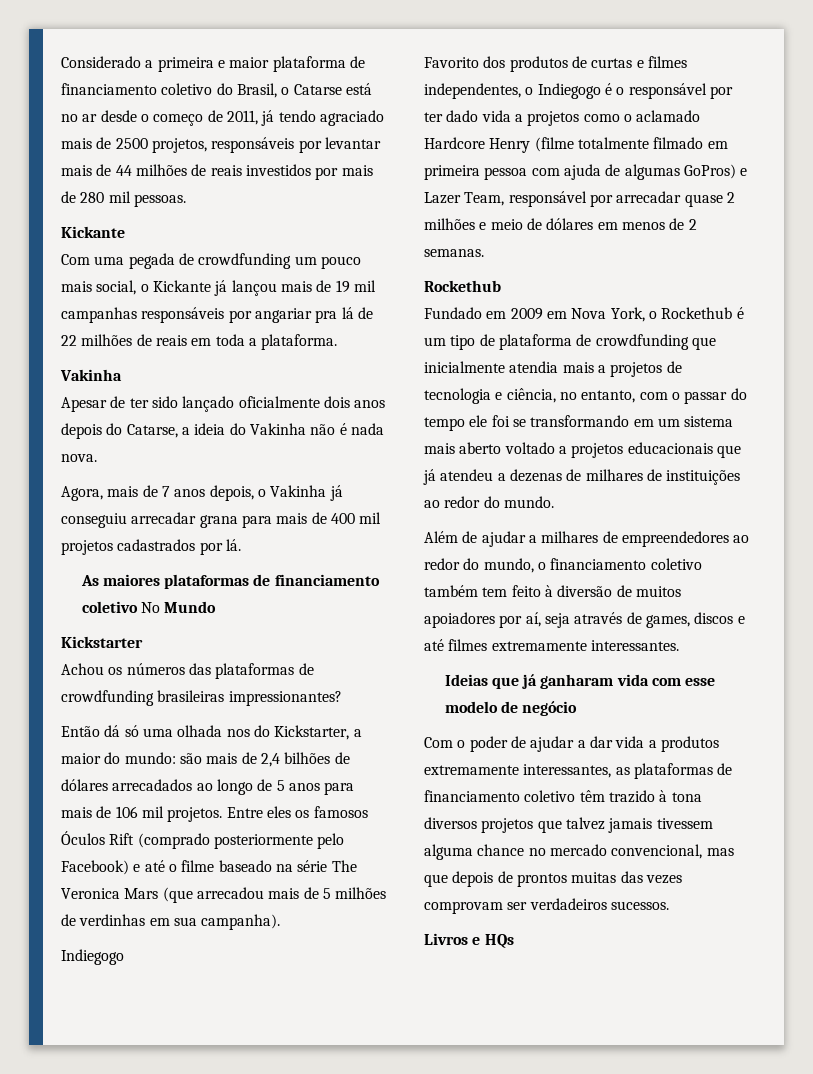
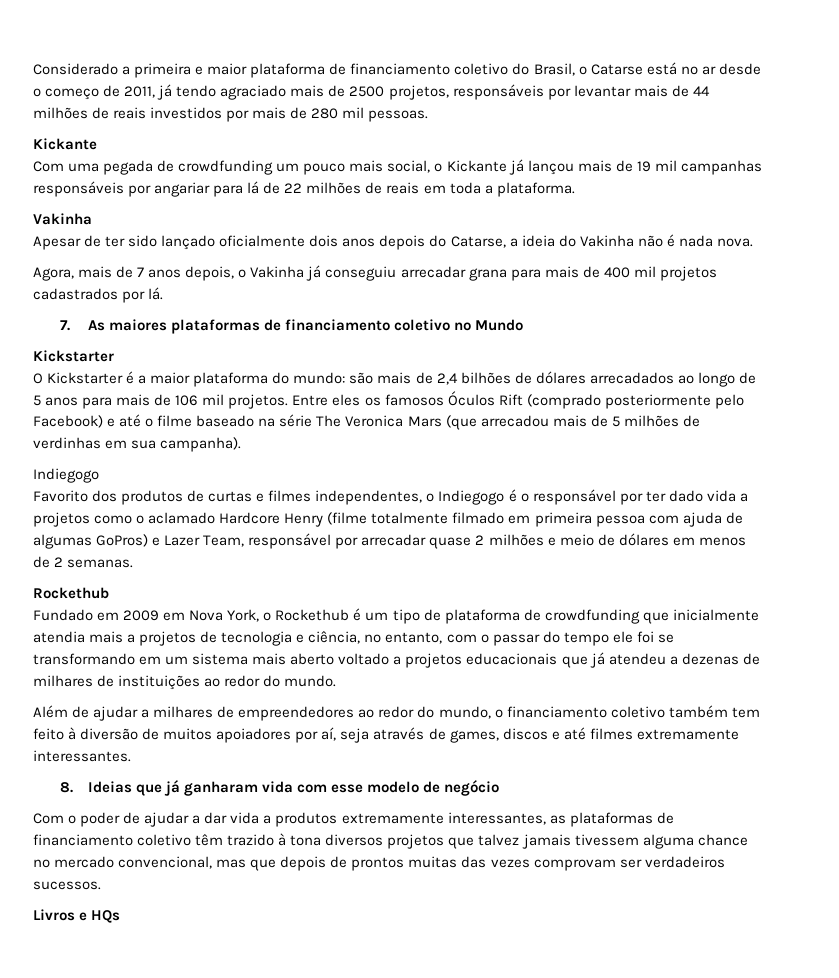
[315,310,338,323] pra -> [213,185,244,197] para
(241, 545) none -> [60,320,71,331] 7.
[140,602,160,613] No -> [453,322,471,331] no
[61,663,314,679] [61,690,342,706] [61,725,350,740] Achou os números das plataformas de crowdfunding brasileiras impressionantes? // Então dá só uma olhada nos do Kickstarter, -> [33,371,135,384] O Kickstarter é
(101, 758) none -> [193,372,269,387] plataforma
(679, 645) none -> [60,782,74,793] 8.

